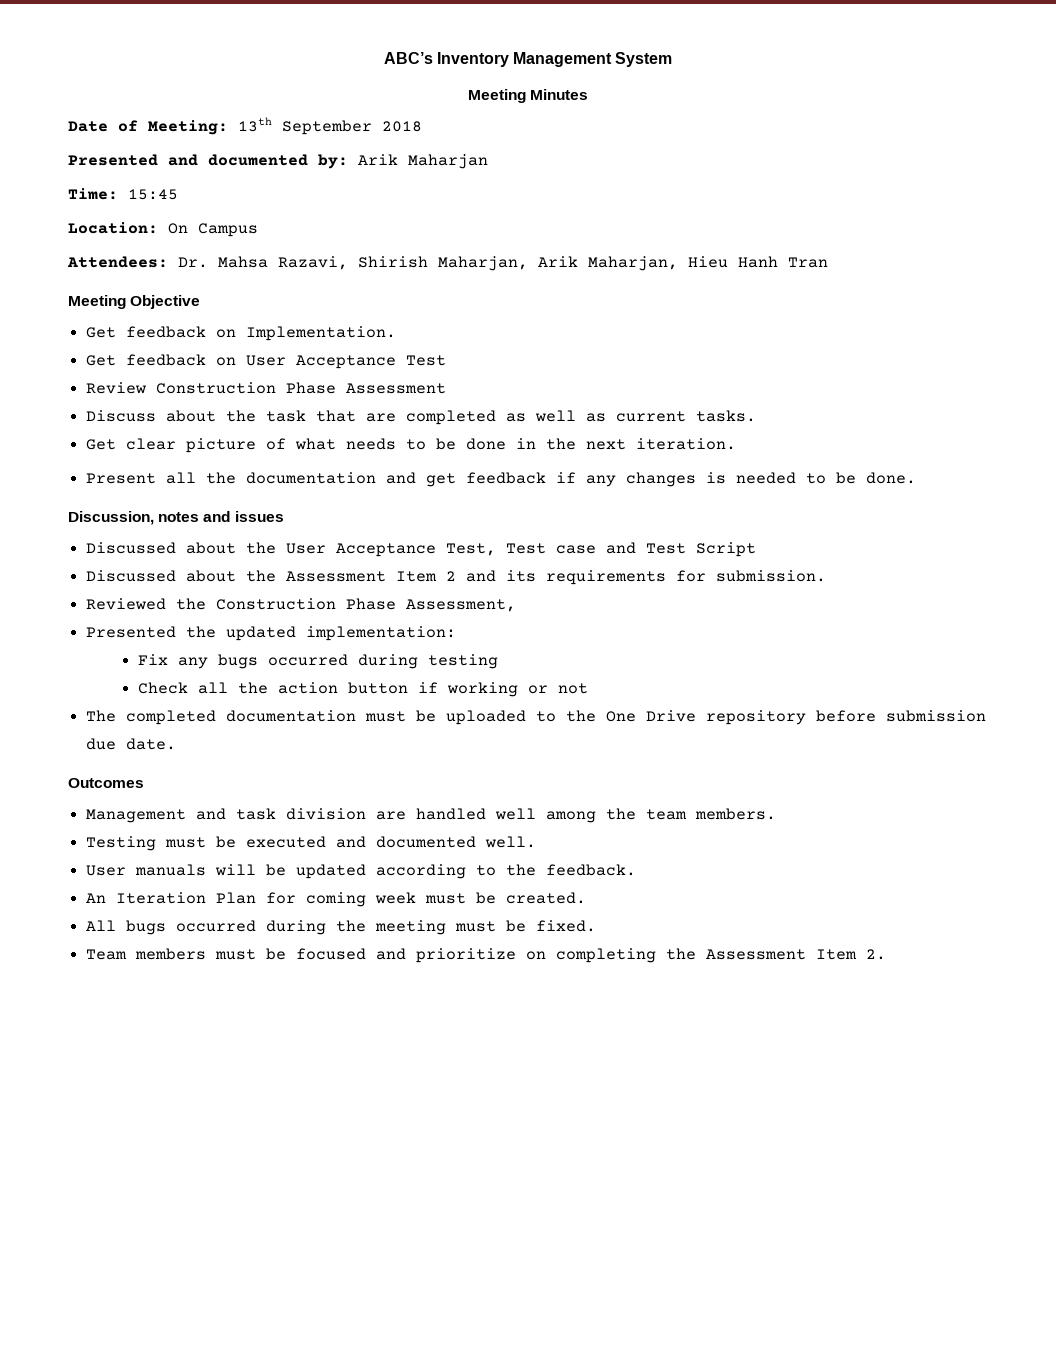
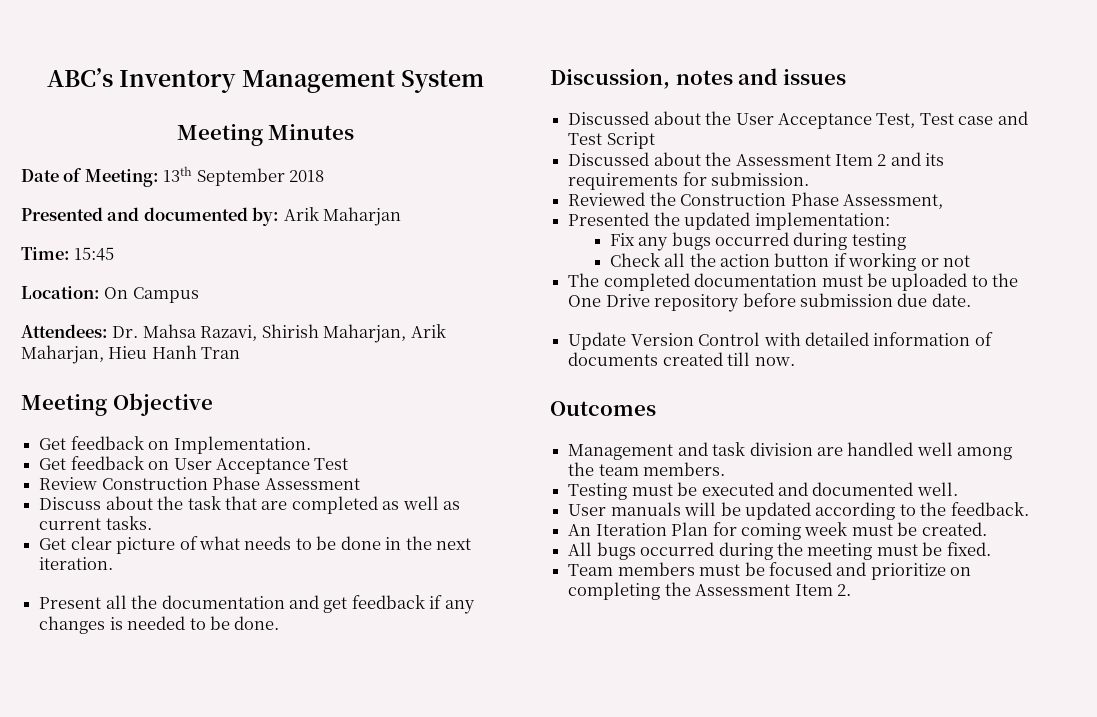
(177, 744) none -> [568,332,993,350] [568,352,795,366] // Update Version Control with detailed information of documents created till now.

